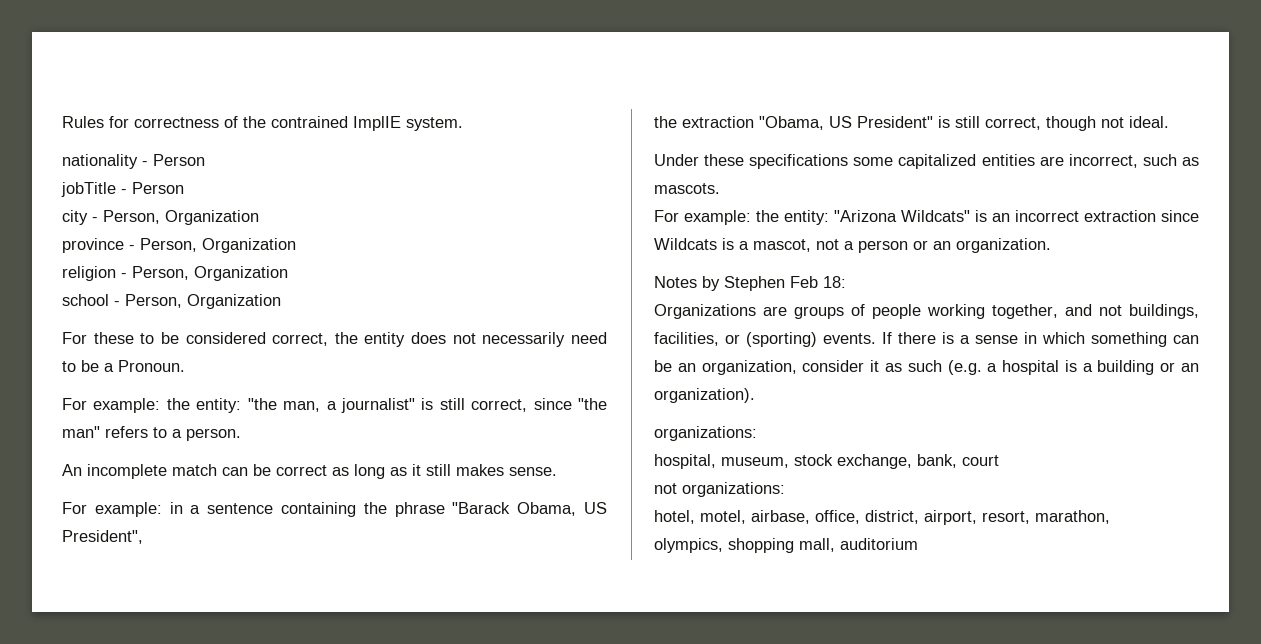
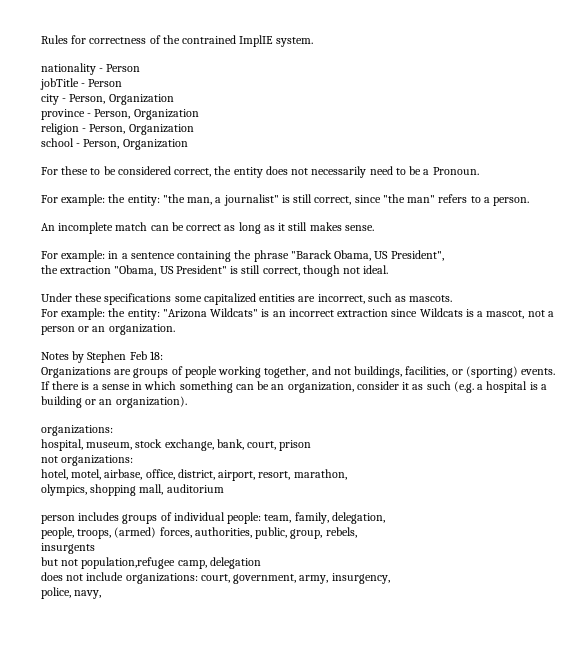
[962,455,999,466] court -> [247,440,312,451] court, prison
(918, 544) none -> [41,512,385,524] [41,527,357,539] [41,543,95,554] [41,557,261,569] [41,572,390,584] [41,587,102,599] // person includes groups of individual people: team, family, delegation, // people, troops, (armed) forces, authorities, public, group, rebels, // insurgents // but not population,refugee camp, delegation // does not include organizations: court, government, army, insurgency, // police, navy,

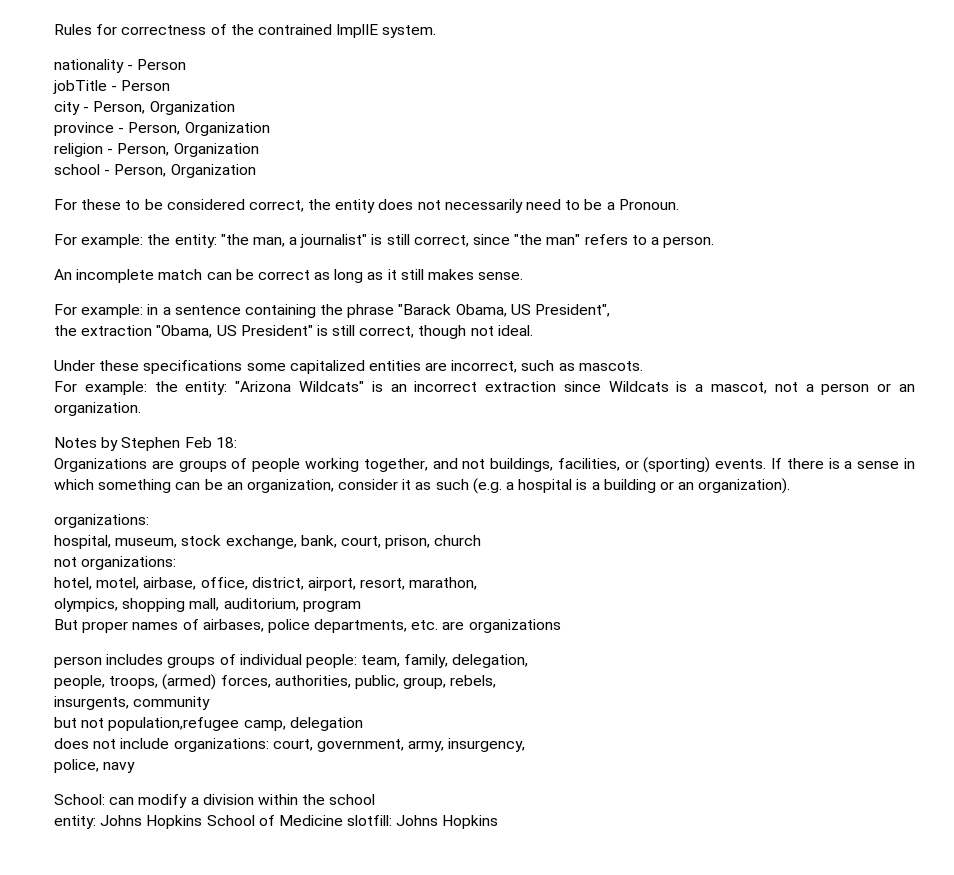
[279,440,312,451] prison -> [385,535,482,549] prison, church
[166,484,224,493] auditorium -> [223,598,361,612] [54,619,561,633] auditorium, program // But proper names of airbases, police departments, etc. are organizations
[41,543,95,554] insurgents -> [54,696,211,710] insurgents, community
[74,590,102,599] navy, -> [103,762,136,773] [54,794,376,808] [54,815,499,829] navy // School: can modify a division within the school // entity: Johns Hopkins School of Medicine slotfill: Johns Hopkins

